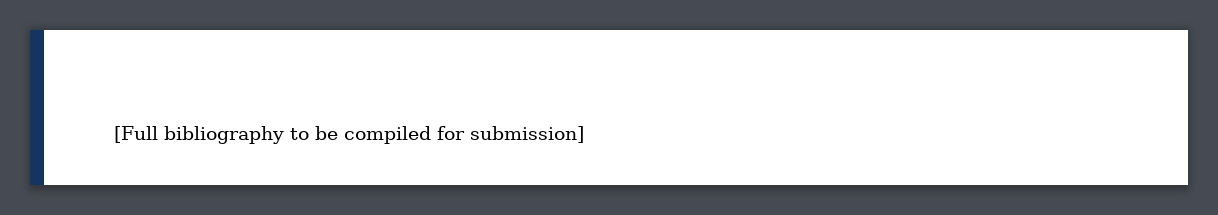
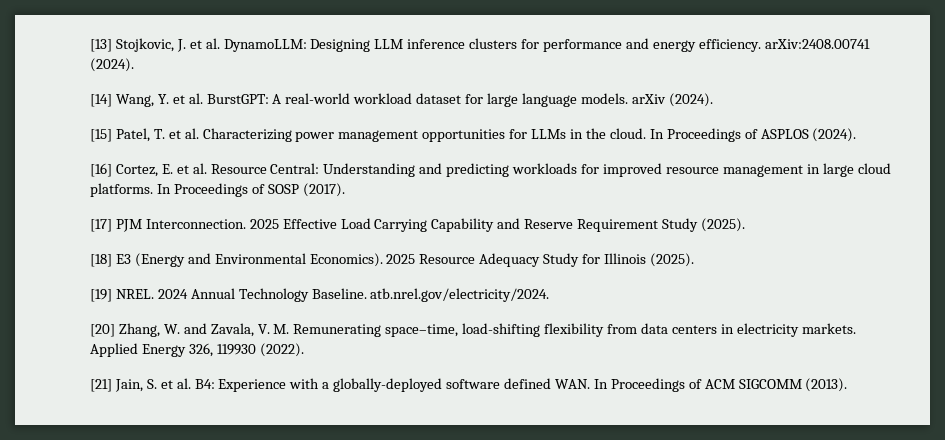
[114,126,584,144] [Full bibliography to be compiled for submission] -> [90,38,870,52] [90,58,134,72] [90,93,713,107] [90,128,857,142] [90,163,891,177] [90,183,345,197] [90,218,745,232] [90,253,694,267] [90,288,550,302] [90,323,856,337] [90,343,304,357] [90,378,848,392] [13] Stojkovic, J. et al. DynamoLLM: Designing LLM inference clusters for performance and energy efficiency. arXiv:2408.00741 (2024). // [14] Wang, Y. et al. BurstGPT: A real-world workload dataset for large language models. arXiv (2024). // [15] Patel, T. et al. Characterizing power management opportunities for LLMs in the cloud. In Proceedings of ASPLOS (2024). // [16] Cortez, E. et al. Resource Central: Understanding and predicting workloads for improved resource management in large cloud platforms. In Proceedings of SOSP (2017). // [17] PJM Interconnection. 2025 Effective Load Carrying Capability and Reserve Requirement Study (2025). // [18] E3 (Energy and Environmental Economics). 2025 Resource Adequacy Study for Illinois (2025). // [19] NREL. 2024 Annual Technology Baseline. atb.nrel.gov/electricity/2024. // [20] Zhang, W. and Zavala, V. M. Remunerating space–time, load-shifting flexibility from data centers in electricity markets. Applied Energy 326, 119930 (2022). // [21] Jain, S. et al. B4: Experience with a globally-deployed software defined WAN. In Proceedings of ACM SIGCOMM (2013).

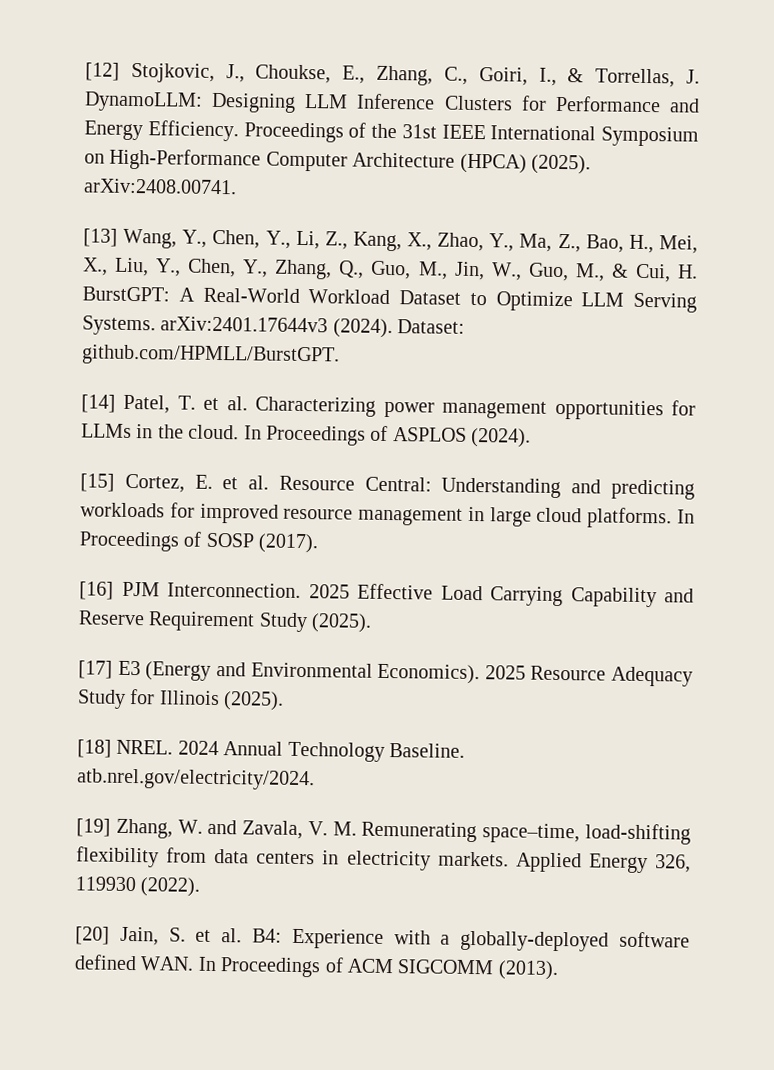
[90,38,870,52] [90,58,134,72] [13] Stojkovic, J. et al. DynamoLLM: Designing LLM inference clusters for performance and energy efficiency. arXiv:2408.00741 (2024). -> [85,62,700,88] [84,91,700,113] [84,120,699,147] [84,148,591,175] [83,178,237,195] [83,228,698,254] [83,257,699,283] [82,286,697,313] [82,315,466,339] [81,344,340,367] [12] Stojkovic, J., Choukse, E., Zhang, C., Goiri, I., & Torrellas, J. DynamoLLM: Designing LLM Inference Clusters for Performance and Energy Efficiency. Proceedings of the 31st IEEE International Symposium on High-Performance Computer Architecture (HPCA) (2025). arXiv:2408.00741. // [13] Wang, Y., Chen, Y., Li, Z., Kang, X., Zhao, Y., Ma, Z., Bao, H., Mei, X., Liu, Y., Chen, Y., Zhang, Q., Guo, M., Jin, W., Guo, M., & Cui, H. BurstGPT: A Real-World Workload Dataset to Optimize LLM Serving Systems. arXiv:2401.17644v3 (2024). Dataset: github.com/HPMLL/BurstGPT.
[115,93,713,107] [90,129,112,142] Wang, Y. et al. BurstGPT: A real-world workload dataset for large language models. arXiv (2024). // [15] -> (116, 403) none
[90,163,112,177] [16] -> [80,473,115,492] [15]
[90,219,112,232] [17] -> [79,581,114,600] [16]
[90,254,112,267] [18] -> [78,660,113,679] [17]
[90,289,112,302] [19] -> [77,739,112,758] [18]
[90,324,115,337] [20] -> [76,818,111,837] [19]
[90,379,112,392] [21] -> [75,926,110,945] [20]

